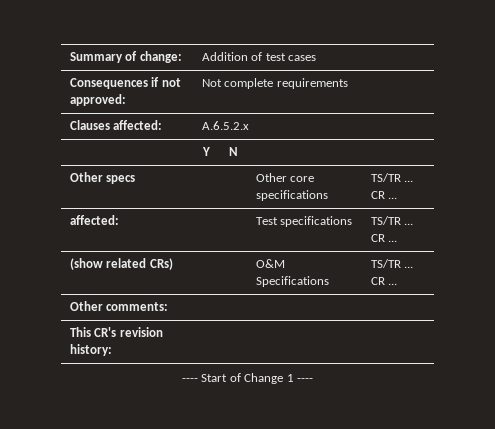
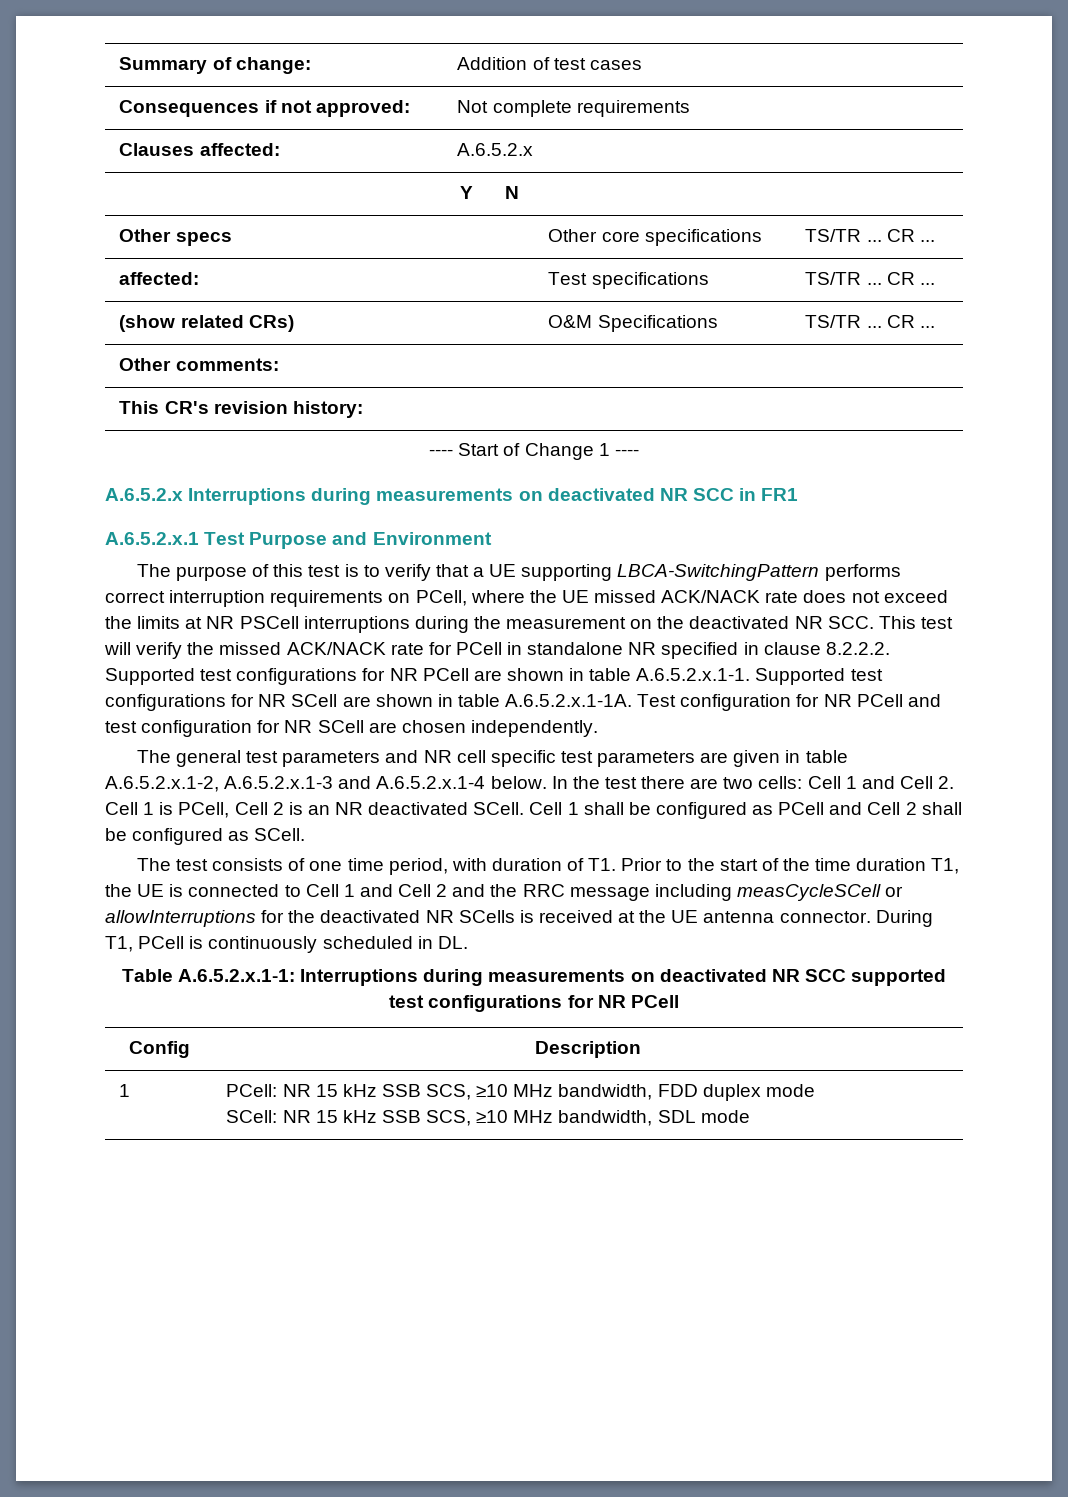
(313, 380) none -> [105,488,799,505] [105,532,492,549] [136,564,901,581] [105,590,948,607] [105,616,953,633] [104,642,890,659] [105,668,883,685] [105,694,941,711] [105,720,598,737] [136,750,848,767] [105,776,955,792] [105,802,962,819] [105,828,306,845] [136,858,960,875] [105,884,904,901] [105,910,933,927] [105,936,468,953] [121,969,947,986] [389,995,679,1012] [128,1041,190,1058] [534,1041,641,1058] [119,1084,131,1097] [226,1084,815,1101] [226,1110,750,1126] // A.6.5.2.x Interruptions during measurements on deactivated NR SCC in FR1 // A.6.5.2.x.1 Test Purpose and Environment // The purpose of this test is to verify that a UE supporting LBCA-SwitchingPattern performs correct interruption requirements on PCell, where the UE missed ACK/NACK rate does not exceed the limits at NR PSCell interruptions during the measurement on the deactivated NR SCC. This test will verify the missed ACK/NACK rate for PCell in standalone NR specified in clause 8.2.2.2. Supported test configurations for NR PCell are shown in table A.6.5.2.x.1-1. Supported test configurations for NR SCell are shown in table A.6.5.2.x.1-1A. Test configuration for NR PCell and test configuration for NR SCell are chosen independently. // The general test parameters and NR cell specific test parameters are given in table A.6.5.2.x.1-2, A.6.5.2.x.1-3 and A.6.5.2.x.1-4 below. In the test there are two cells: Cell 1 and Cell 2. Cell 1 is PCell, Cell 2 is an NR deactivated SCell. Cell 1 shall be configured as PCell and Cell 2 shall be configured as SCell. // The test consists of one time period, with duration of T1. Prior to the start of the time duration T1, the UE is connected to Cell 1 and Cell 2 and the RRC message including measCycleSCell or allowInterruptions for the deactivated NR SCells is received at the UE antenna connector. During T1, PCell is continuously scheduled in DL. // Table A.6.5.2.x.1-1: Interruptions during measurements on deactivated NR SCC supported test configurations for NR PCell // Config | Description // 1 | PCell: NR 15 kHz SSB SCS, ≥10 MHz bandwidth, FDD duplex mode // SCell: NR 15 kHz SSB SCS, ≥10 MHz bandwidth, SDL mode

